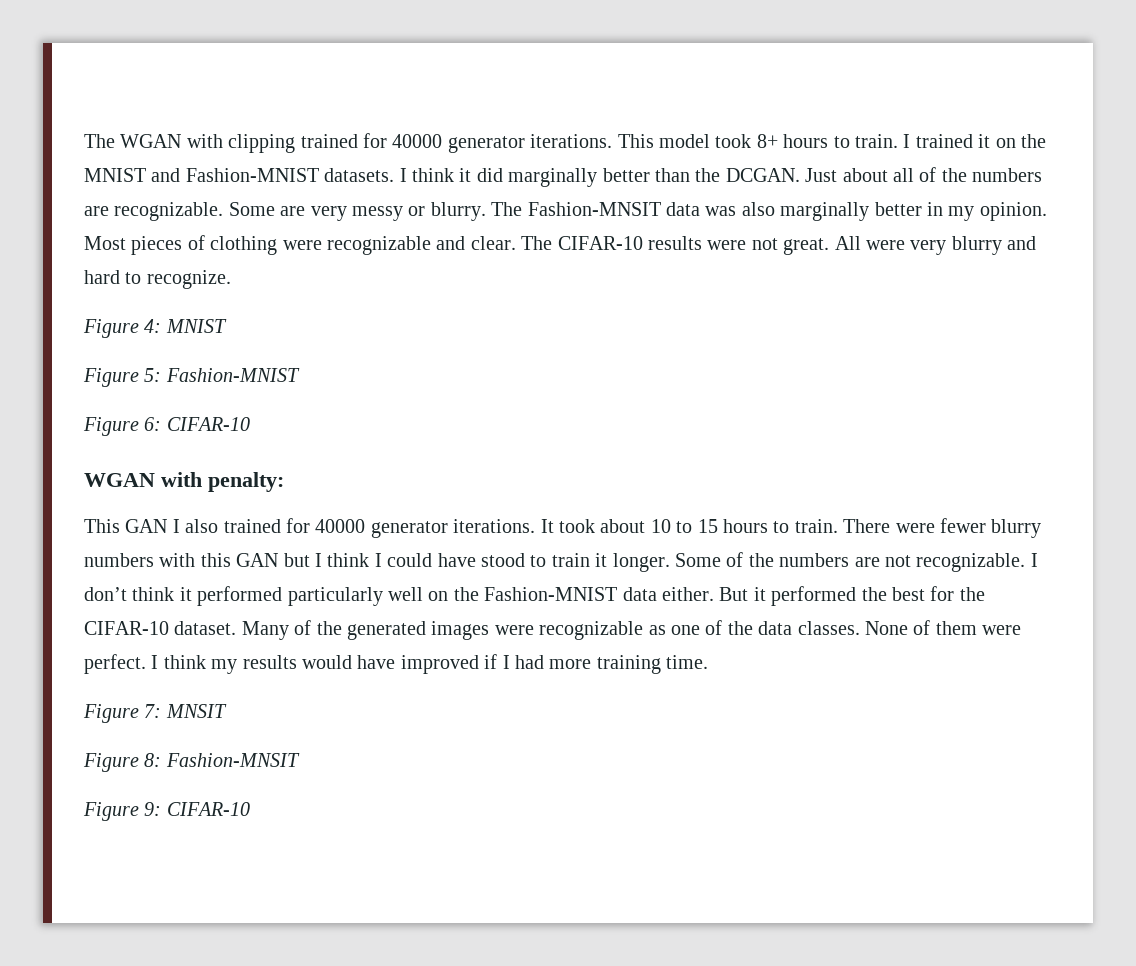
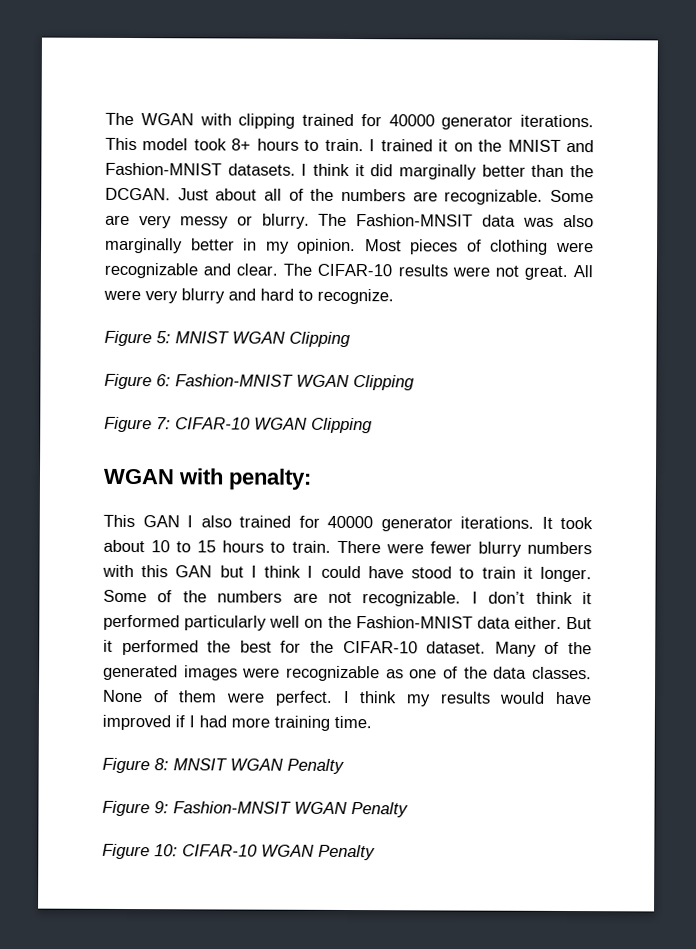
[144,319,227,333] [83,368,300,387] 4: MNIST // Figure 5: Fashion-MNIST -> [156,331,351,348] 5: MNIST WGAN Clipping
[166,417,250,431] CIFAR-10 -> [175,374,415,391] [104,416,373,434] Fashion-MNIST WGAN Clipping // Figure 7: CIFAR-10 WGAN Clipping
[144,704,162,718] 7: -> [154,758,169,771] 8:
[83,753,300,772] // Figure 8: Fashion-MNSIT -> [230,758,345,774] WGAN Penalty
[166,802,250,816] CIFAR-10 -> [173,801,409,818] [102,843,376,861] Fashion-MNSIT WGAN Penalty // Figure 10: CIFAR-10 WGAN Penalty

